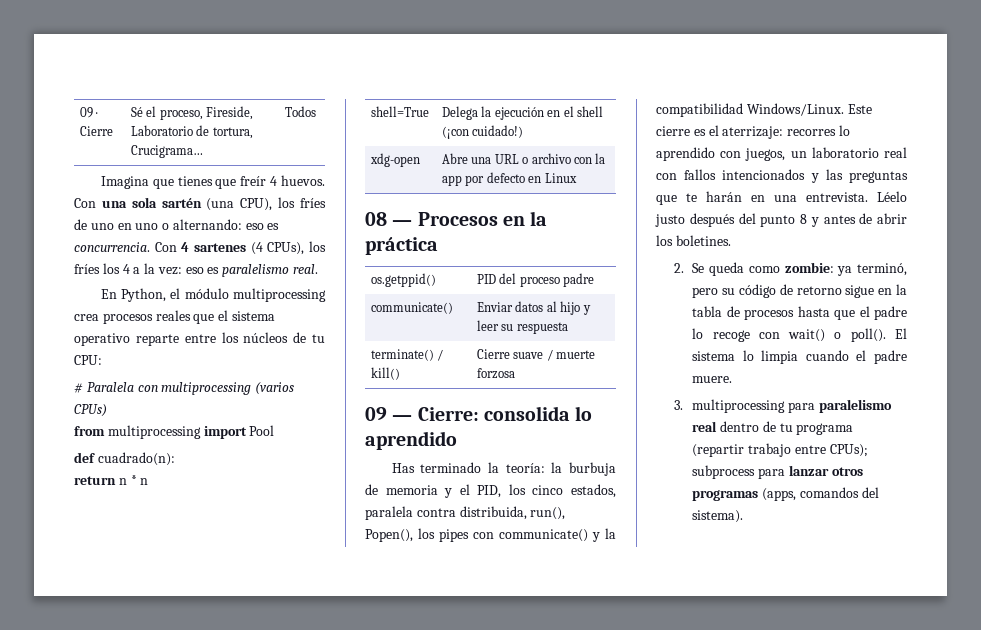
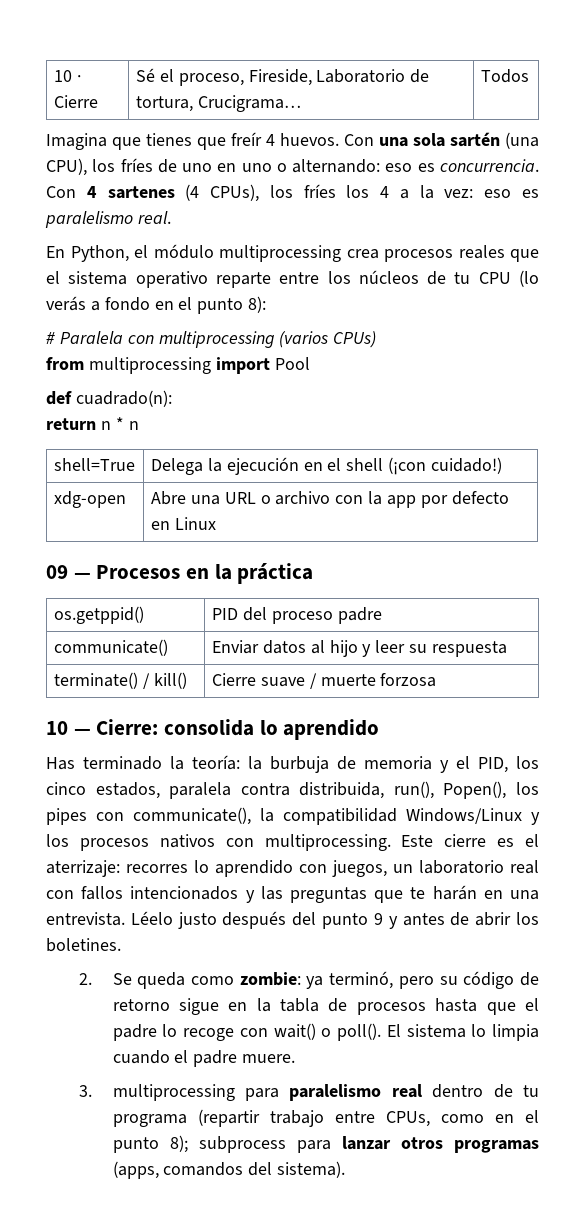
[80,107,94,118] 09 -> [53,70,72,82] 10
[74,355,102,365] CPU: -> [478,270,539,287] [46,296,267,314] CPU (lo verás a fondo en el punto 8):
[365,212,387,226] 08 -> [46,565,68,579] 09
[365,407,387,421] 09 -> [46,721,68,735] 10
[499,528,616,542] [656,103,844,117] communicate() y la compatibilidad Windows/Linux. -> [133,807,540,825] [46,834,391,851] communicate(), la compatibilidad Windows/Linux y los procesos nativos con multiprocessing.
[800,214,807,224] 8 -> [373,913,383,925] 9
[829,444,868,457] CPUs); -> [385,1110,539,1127] [112,1135,188,1153] CPUs, como en el punto 8);

